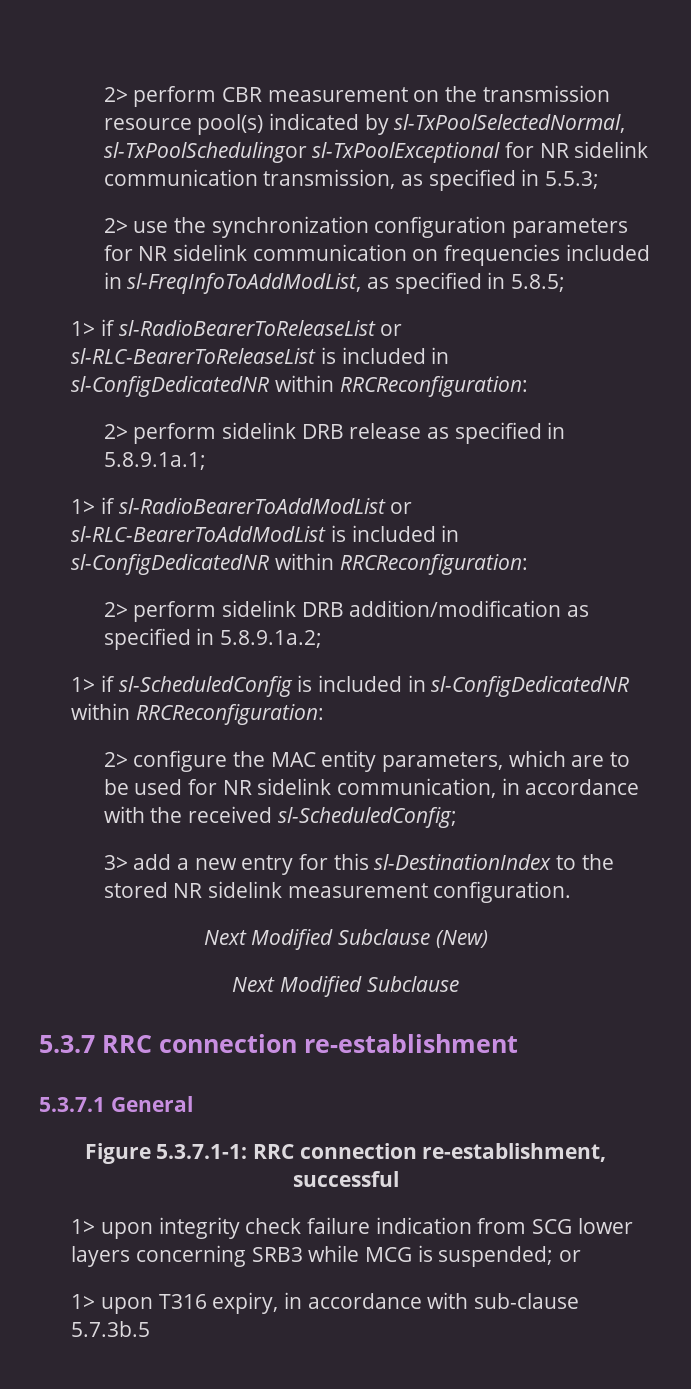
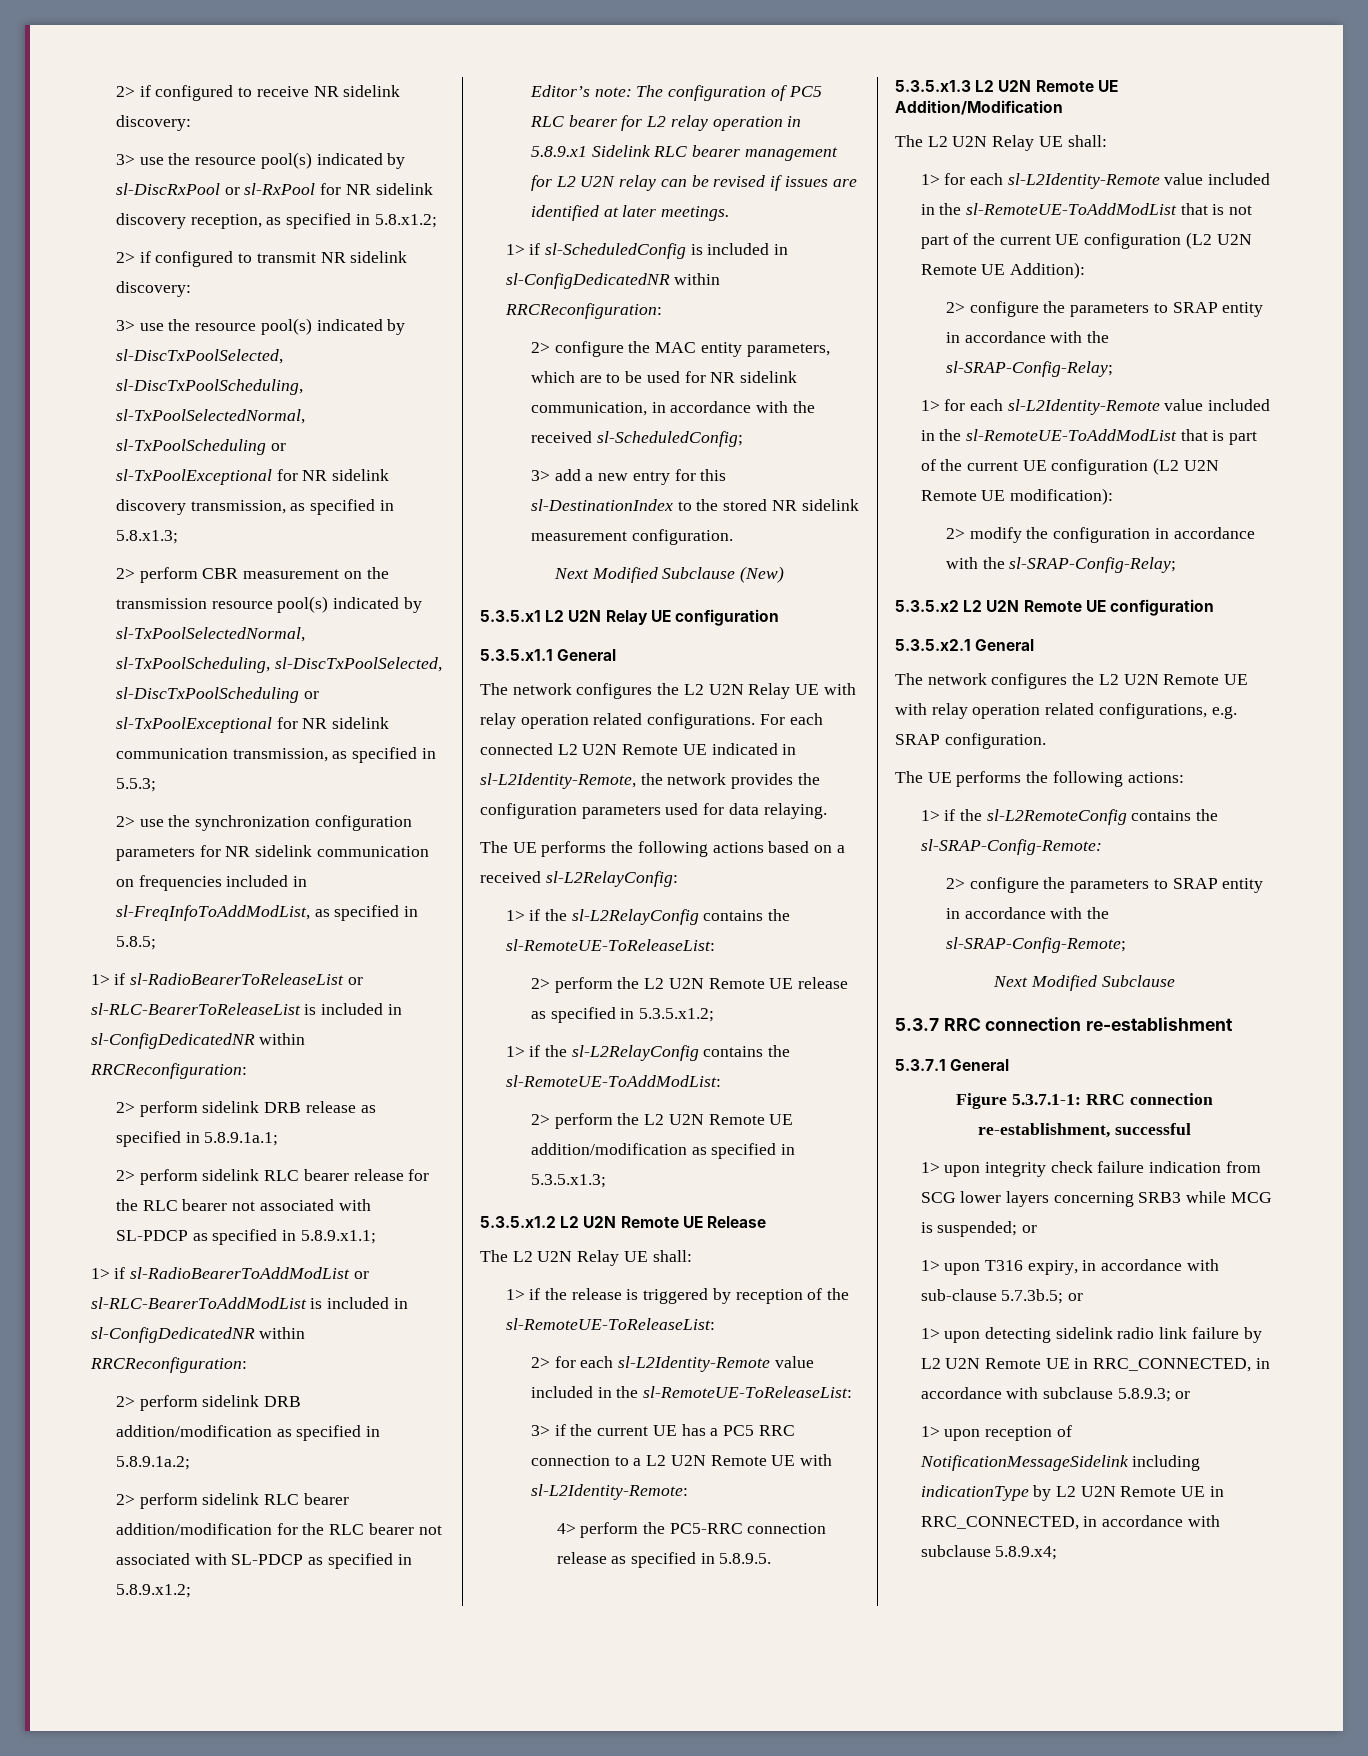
[103,87,128,102] 2> -> [116,85,401,101] [116,115,192,131] [116,152,406,169] [116,183,433,195] [116,213,437,229] [116,251,408,267] [116,281,192,297] [116,318,406,335] [116,349,284,364] [116,379,304,395] [116,409,306,424] [116,439,286,455] [116,469,390,485] [116,499,394,515] [116,530,179,544] [116,568,136,579] 2> if configured to receive NR sidelink discovery: // 3> use the resource pool(s) indicated by sl-DiscRxPool or sl-RxPool for NR sidelink discovery reception, as specified in 5.8.x1.2; // 2> if configured to transmit NR sidelink discovery: // 3> use the resource pool(s) indicated by sl-DiscTxPoolSelected, sl-DiscTxPoolScheduling, sl-TxPoolSelectedNormal, sl-TxPoolScheduling or sl-TxPoolExceptional for NR sidelink discovery transmission, as specified in 5.8.x1.3; // 2>
[103,142,307,163] sl-TxPoolSchedulingor -> [116,657,442,673] [116,687,319,703] sl-TxPoolScheduling, sl-DiscTxPoolSelected, sl-DiscTxPoolScheduling or
(206, 461) none -> [116,1169,430,1185] [116,1199,371,1211] [116,1229,376,1245] // 2> perform sidelink RLC bearer release for the RLC bearer not associated with SL-PDCP as specified in 5.8.9.x1.1;
(323, 639) none -> [116,1493,349,1509] [116,1523,442,1535] [116,1553,412,1569] [116,1584,192,1598] [530,85,822,101] [530,115,802,131] [531,145,838,161] [531,175,857,191] [531,205,730,221] // 2> perform sidelink RLC bearer addition/modification for the RLC bearer not associated with SL-PDCP as specified in 5.8.9.x1.2; // Editor’s note: The configuration of PC5 RLC bearer for L2 relay operation in 5.8.9.x1 Sidelink RLC bearer management for L2 U2N relay can be revised if issues are identified at later meetings.
(488, 939) none -> [480,609,779,626] [480,649,617,661] [480,683,856,699] [480,713,823,729] [480,743,797,755] [480,773,820,789] [480,803,827,819] [480,841,845,857] [480,871,678,887] [505,909,791,925] [505,939,715,951] [531,977,849,993] [531,1007,715,1023] [505,1045,791,1061] [505,1075,721,1087] [531,1113,794,1129] [531,1143,796,1159] [531,1174,607,1188] [480,1216,766,1228] [480,1250,692,1266] [505,1288,850,1304] [505,1318,715,1330] [531,1356,814,1372] [531,1386,853,1398] [531,1424,795,1436] [531,1454,833,1466] [531,1484,689,1500] [556,1522,827,1538] [556,1552,772,1568] [895,80,1118,92] [895,100,1063,115] [895,135,1107,151] [920,173,1271,189] [920,203,1253,215] [920,232,1252,249] [920,262,1085,279] [946,301,1264,317] [946,331,1110,343] [946,361,1114,377] [920,399,1271,415] [920,429,1258,445] [920,458,1219,475] [920,488,1113,505] [946,527,1255,543] [946,557,1177,573] [895,599,1214,616] [895,639,1035,651] [895,673,1249,689] [895,703,1237,719] [895,733,1046,749] [895,771,1184,787] [920,809,1219,825] [920,839,1102,855] [946,877,1264,893] [946,907,1110,919] [946,937,1127,953] // 5.3.5.x1 L2 U2N Relay UE configuration // 5.3.5.x1.1 General // The network configures the L2 U2N Relay UE with relay operation related configurations. For each connected L2 U2N Remote UE indicated in sl-L2Identity-Remote, the network provides the configuration parameters used for data relaying. // The UE performs the following actions based on a received sl-L2RelayConfig: // 1> if the sl-L2RelayConfig contains the sl-RemoteUE-ToReleaseList: // 2> perform the L2 U2N Remote UE release as specified in 5.3.5.x1.2; // 1> if the sl-L2RelayConfig contains the sl-RemoteUE-ToAddModList: // 2> perform the L2 U2N Remote UE addition/modification as specified in 5.3.5.x1.3; // 5.3.5.x1.2 L2 U2N Remote UE Release // The L2 U2N Relay UE shall: // 1> if the release is triggered by reception of the sl-RemoteUE-ToReleaseList: // 2> for each sl-L2Identity-Remote value included in the sl-RemoteUE-ToReleaseList: // 3> if the current UE has a PC5 RRC connection to a L2 U2N Remote UE with sl-L2Identity-Remote: // 4> perform the PC5-RRC connection release as specified in 5.8.9.5. // 5.3.5.x1.3 L2 U2N Remote UE Addition/Modification // The L2 U2N Relay UE shall: // 1> for each sl-L2Identity-Remote value included in the sl-RemoteUE-ToAddModList that is not part of the current UE configuration (L2 U2N Remote UE Addition): // 2> configure the parameters to SRAP entity in accordance with the sl-SRAP-Config-Relay; // 1> for each sl-L2Identity-Remote value included in the sl-RemoteUE-ToAddModList that is part of the current UE configuration (L2 U2N Remote UE modification): // 2> modify the configuration in accordance with the sl-SRAP-Config-Relay; // 5.3.5.x2 L2 U2N Remote UE configuration // 5.3.5.x2.1 General // The network configures the L2 U2N Remote UE with relay operation related configurations, e.g. SRAP configuration. // The UE performs the following actions: // 1> if the sl-L2RemoteConfig contains the sl-SRAP-Config-Remote: // 2> configure the parameters to SRAP entity in accordance with the sl-SRAP-Config-Remote;
[71,1321,151,1337] 5.7.3b.5 -> [1001,1289,1083,1304] [920,1327,1262,1343] [920,1358,1270,1372] [920,1387,1191,1402] [920,1425,1072,1441] [919,1455,1201,1471] [920,1485,1224,1501] [920,1515,1220,1530] [920,1545,1058,1560] 5.7.3b.5; or // 1> upon detecting sidelink radio link failure by L2 U2N Remote UE in RRC_CONNECTED, in accordance with subclause 5.8.9.3; or // 1> upon reception of NotificationMessageSidelink including indicationType by L2 U2N Remote UE in RRC_CONNECTED, in accordance with subclause 5.8.9.x4;

